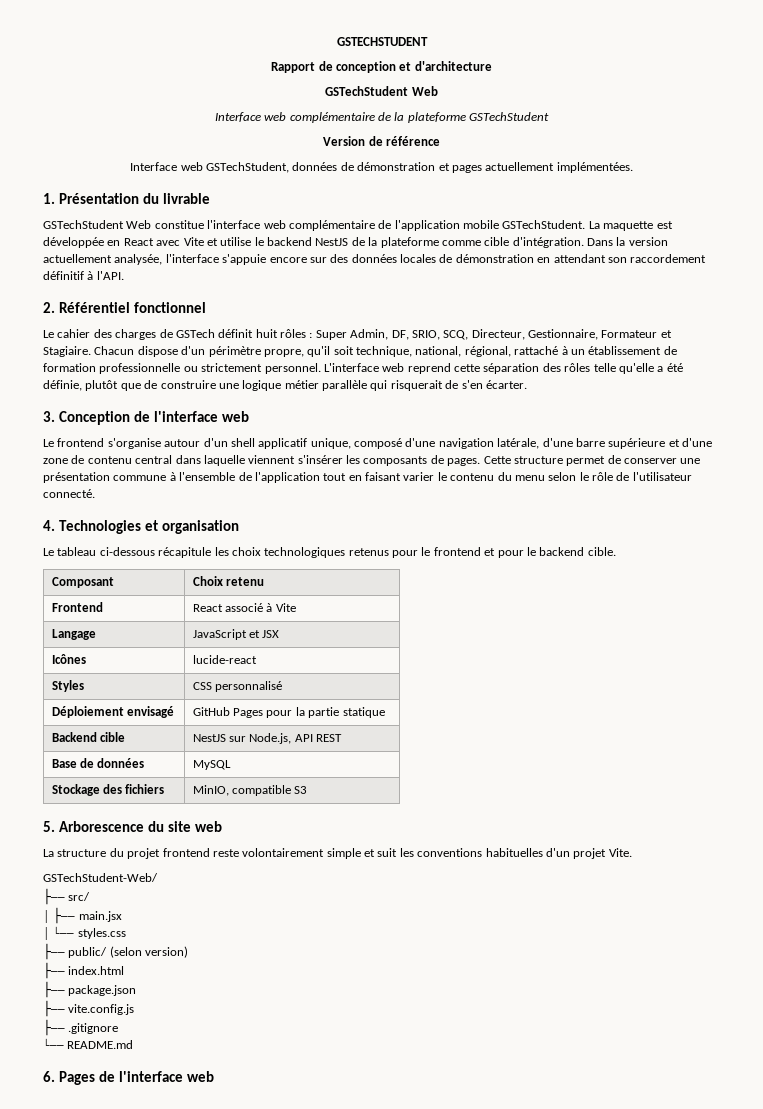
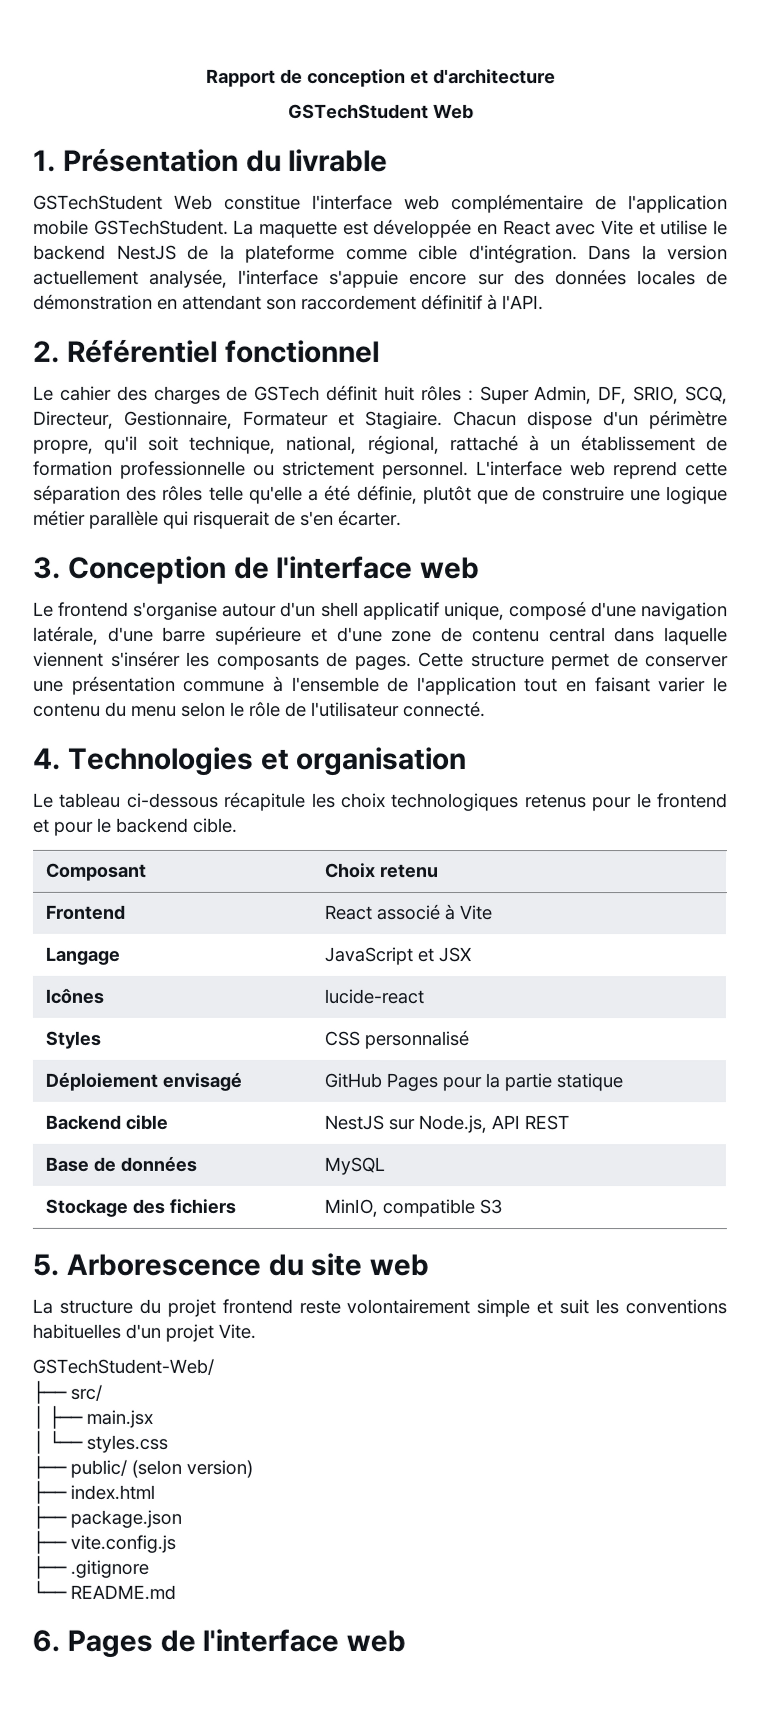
[336,37,428,46] GSTECHSTUDENT // -> (205, 77) none
[214,112,550,123] [323,136,440,146] [130,162,633,173] // Interface web complémentaire de la plateforme GSTechStudent // Version de référence // Interface web GSTechStudent, données de démonstration et pages actuellement implémentées. -> (474, 112) none

